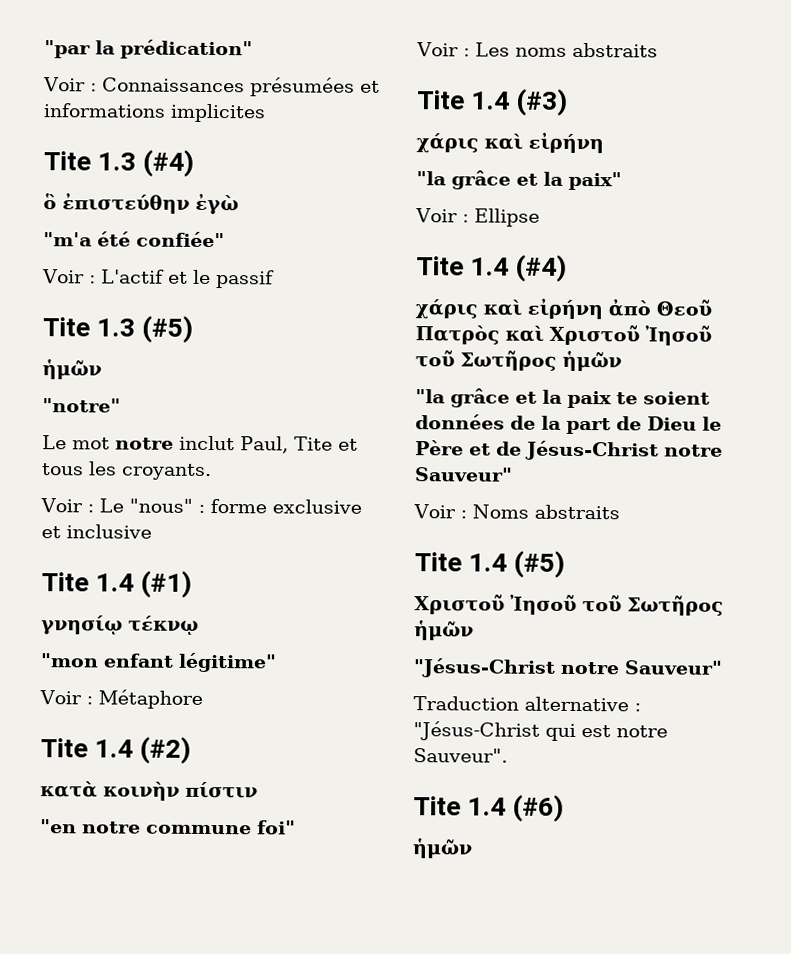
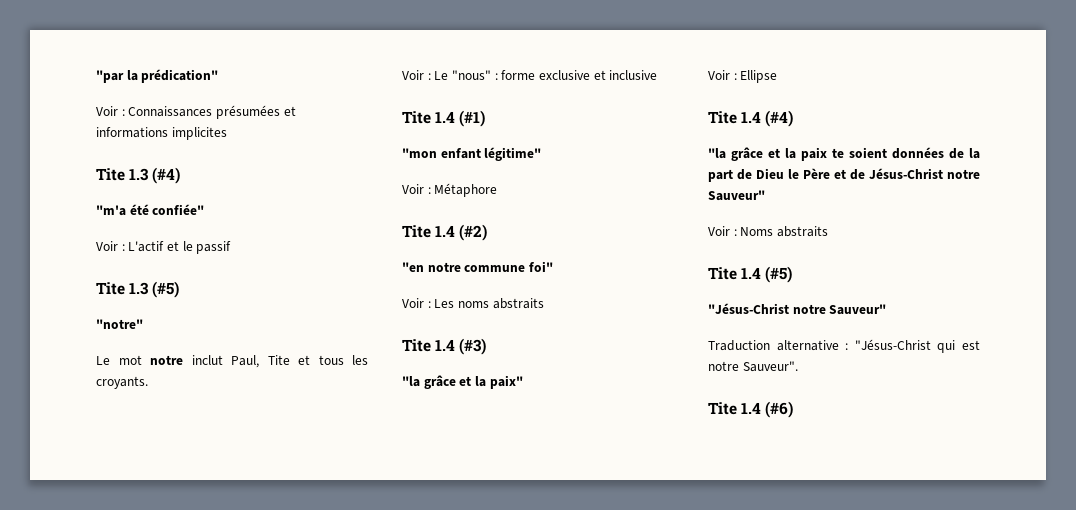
[43,193,239,215] // ὃ ἐπιστεύθην ἐγὼ -> (181, 175) none
[42,359,102,380] // ἡμῶν -> (180, 289) none
[41,615,199,636] // γνησίῳ τέκνῳ -> (486, 118) none
[40,781,258,801] // κατὰ κοινὴν πίστιν -> (488, 232) none
[416,132,604,154] // χάρις καὶ εἰρήνη -> (487, 346) none
[415,298,712,320] [415,324,712,346] [415,350,622,372] // χάρις καὶ εἰρήνη ἀπὸ Θεοῦ Πατρὸς καὶ Χριστοῦ Ἰησοῦ τοῦ Σωτῆρος ἡμῶν -> (794, 118) none
[414,594,724,616] [414,620,474,641] // Χριστοῦ Ἰησοῦ τοῦ Σωτῆρος ἡμῶν -> (793, 274) none
[412,838,473,859] // ἡμῶν -> (794, 409) none

